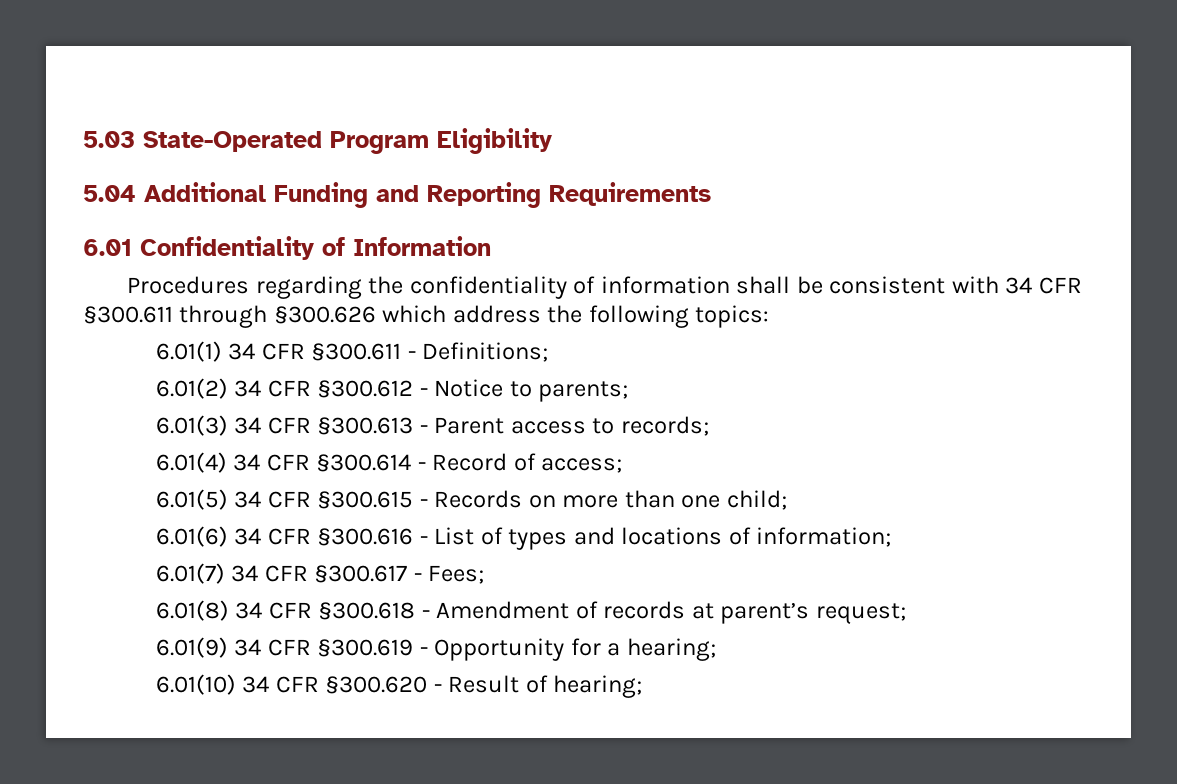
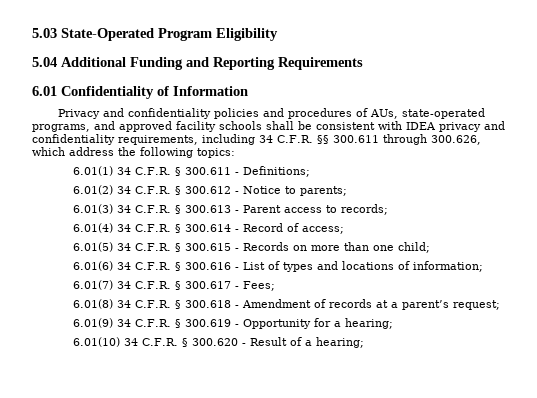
[127,276,1082,299] [83,305,376,328] Procedures regarding the confidentiality of information shall be consistent with 34 CFR §300.611 through §300.626 -> [57,108,485,119] [32,121,505,132] [32,134,481,145] Privacy and confidentiality policies and procedures of AUs, state-operated programs, and approved facility schools shall be consistent with IDEA privacy and confidentiality requirements, including 34 C.F.R. §§ 300.611 through 300.626,
[261,343,402,361] CFR §300.611 -> [134,167,231,176] C.F.R. § 300.611
[267,380,414,398] CFR §300.612 -> [134,186,231,195] C.F.R. § 300.612
[267,417,414,435] CFR §300.613 -> [134,205,231,214] C.F.R. § 300.613
[266,454,412,472] CFR §300.614 -> [134,224,231,233] C.F.R. § 300.614
[267,491,414,509] CFR §300.615 -> [134,243,231,252] C.F.R. § 300.615
[267,528,414,546] CFR §300.616 -> [134,262,231,271] C.F.R. § 300.616
[264,565,408,583] CFR §300.617 -> [134,281,231,290] C.F.R. § 300.617
[268,602,416,620] CFR §300.618 -> [134,300,231,309] C.F.R. § 300.618
(714, 611) none -> [390,302,398,308] a
[267,639,414,657] CFR §300.619 -> [134,319,231,328] C.F.R. § 300.619
[275,676,428,694] CFR §300.620 -> [141,338,238,347] C.F.R. § 300.620
(548, 684) none -> [304,340,312,346] a

